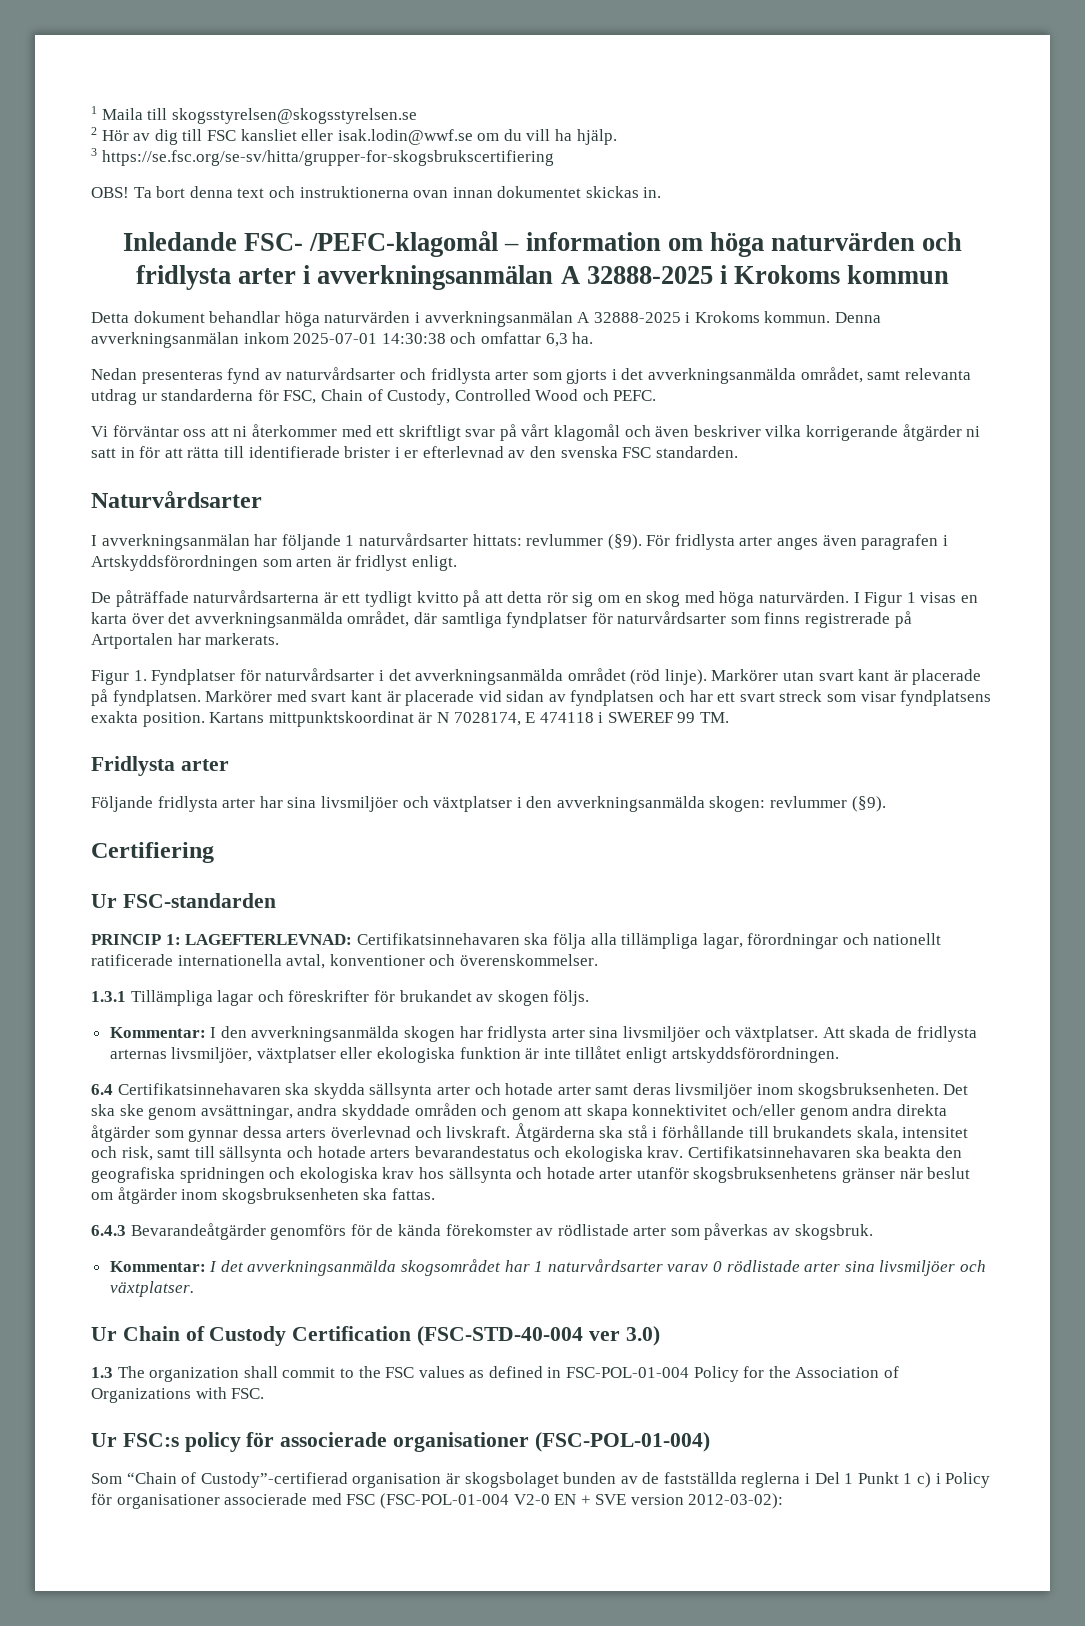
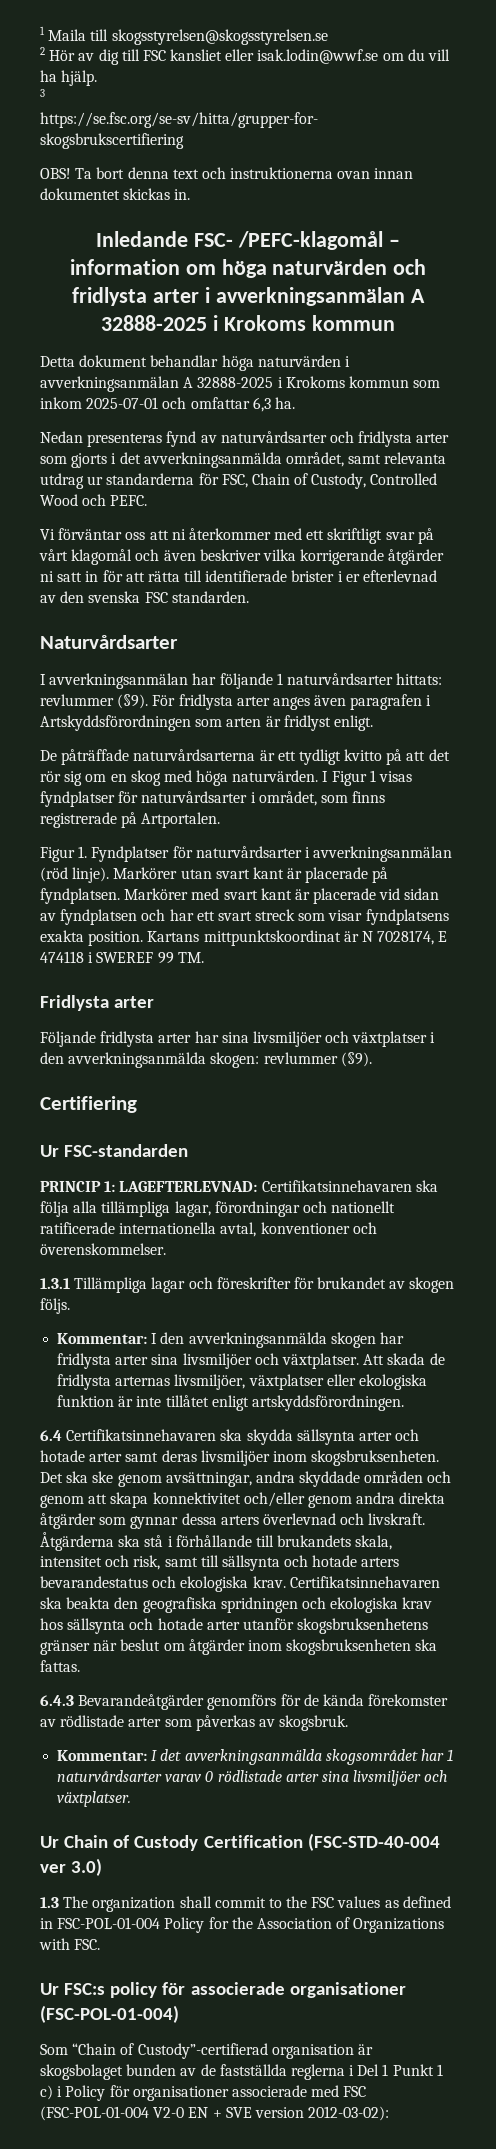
[764,311,882,323] [91,332,239,348] kommun. Denna avverkningsanmälan -> [348,376,441,388] kommun som
[381,333,446,344] 14:30:38 -> (159, 403) none
[507,591,543,603] detta -> [428,749,450,761] det
[960,595,978,603] [91,611,502,628] en karta över det avverkningsanmälda området, där samtliga -> (413, 776) none
(727, 617) none -> [250,791,317,806] i området,
[91,633,280,649] Artportalen har markerats. -> [141,812,221,828] Artportalen.
[388,668,626,685] det avverkningsanmälda området -> [313,846,453,862] avverkningsanmälan

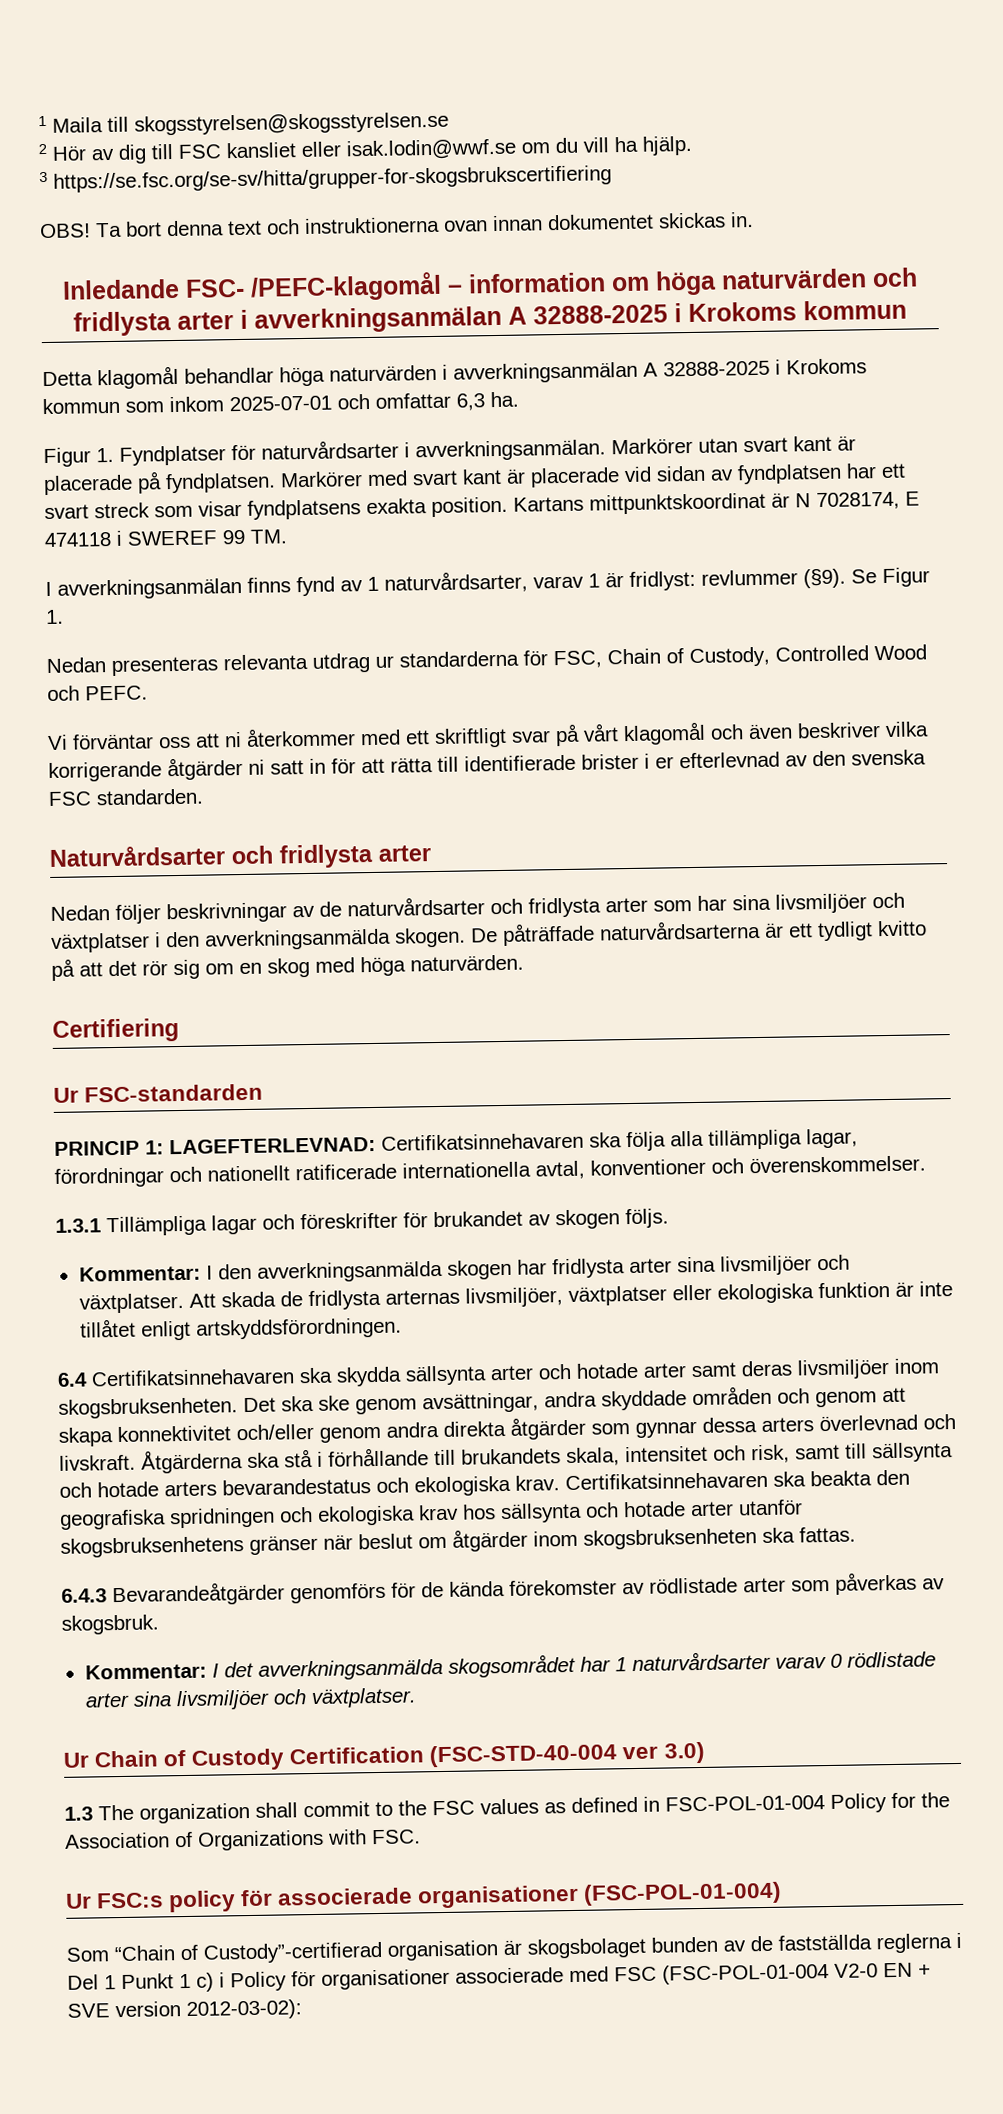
[79,355,148,367] dokument -> [97,365,179,390] klagomål
[40,431,450,447] [40,452,382,468] Nedan presenteras fynd av naturvårdsarter och fridlysta arter som gjorts i det avverkningsanmälda området, samt -> [43,435,856,468] [43,463,906,496] [44,491,920,520] [44,529,287,548] [45,567,930,600] [46,609,64,625] [46,656,219,677] Figur 1. Fyndplatser för naturvårdsarter i avverkningsanmälan. Markörer utan svart kant är placerade på fyndplatsen. Markörer med svart kant är placerade vid sidan av fyndplatsen har ett svart streck som visar fyndplatsens exakta position. Kartans mittpunktskoordinat är N 7028174, E 474118 i SWEREF 99 TM. // I avverkningsanmälan finns fynd av 1 naturvårdsarter, varav 1 är fridlyst: revlummer (§9). Se Figur 1. // Nedan presenteras
[40,673,443,689] [40,694,432,710] [40,715,373,731] // I avverkningsanmälan har följande 1 naturvårdsarter hittats: revlummer (§9). För fridlysta arter anges även paragrafen i Artskyddsförordningen som arten är fridlyst enligt. // -> [231,843,431,869] [50,892,905,924] [51,927,466,953] och fridlysta arter // Nedan följer beskrivningar av de naturvårdsarter och fridlysta arter som har sina livsmiljöer och växtplatser i den avverkningsanmälda skogen.
[322,770,413,786] [40,791,386,807] [40,812,221,828] [40,846,453,862] [40,867,389,883] [40,888,440,904] [40,909,449,925] [40,930,448,946] [40,951,204,964] [40,995,155,1011] [40,1031,436,1047] [40,1052,372,1068] I Figur 1 visas fyndplatser för naturvårdsarter i området, som finns registrerade på Artportalen. // Figur 1. Fyndplatser för naturvårdsarter i avverkningsanmälan (röd linje). Markörer utan svart kant är placerade på fyndplatsen. Markörer med svart kant är placerade vid sidan av fyndplatsen och har ett svart streck som visar fyndplatsens exakta position. Kartans mittpunktskoordinat är N 7028174, E 474118 i SWEREF 99 TM. // Fridlysta arter // Följande fridlysta arter har sina livsmiljöer och växtplatser i den avverkningsanmälda skogen: revlummer (§9). -> (524, 963) none

